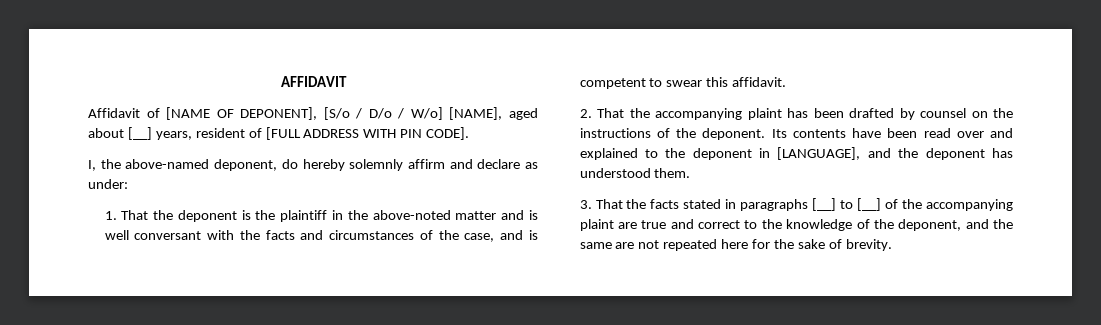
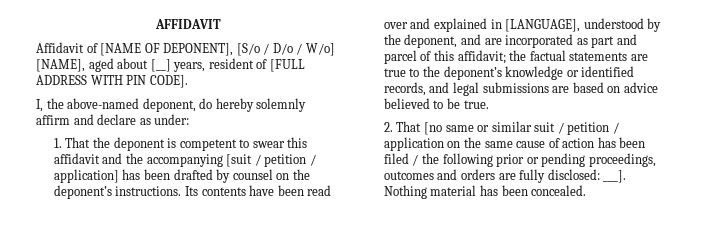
[255,210,538,222] [104,230,538,242] [579,77,787,89] [579,108,782,120] the plaintiff in the above-noted matter and is well conversant with the facts and circumstances of the case, and is competent to swear this affidavit. // 2. That the accompanying plaint -> [179,137,308,151] [53,153,316,167] [53,169,119,183] competent to swear this affidavit and the accompanying [suit / petition / application]
[579,128,766,140] instructions of the deponent. -> [53,185,182,199] deponent’s instructions.
[644,147,1013,160] [579,168,691,178] [579,198,1013,211] [579,219,1013,231] [579,239,892,251] to the deponent in [LANGUAGE], and the deponent has understood them. // 3. That the facts stated in paragraphs [__] to [__] of the accompanying plaint are true and correct to the knowledge of the deponent, and the same are not repeated here for the sake of brevity. -> [490,18,662,32] [383,34,637,48] [383,50,648,64] [383,66,635,80] [383,82,658,96] [383,98,489,109] [383,121,619,135] [383,137,646,151] [383,153,656,167] [383,169,627,183] [383,185,587,199] in [LANGUAGE], understood by the deponent, and are incorporated as part and parcel of this affidavit; the factual statements are true to the deponent’s knowledge or identified records, and legal submissions are based on advice believed to be true. // 2. That [no same or similar suit / petition / application on the same cause of action has been filed / the following prior or pending proceedings, outcomes and orders are fully disclosed: ___]. Nothing material has been concealed.

